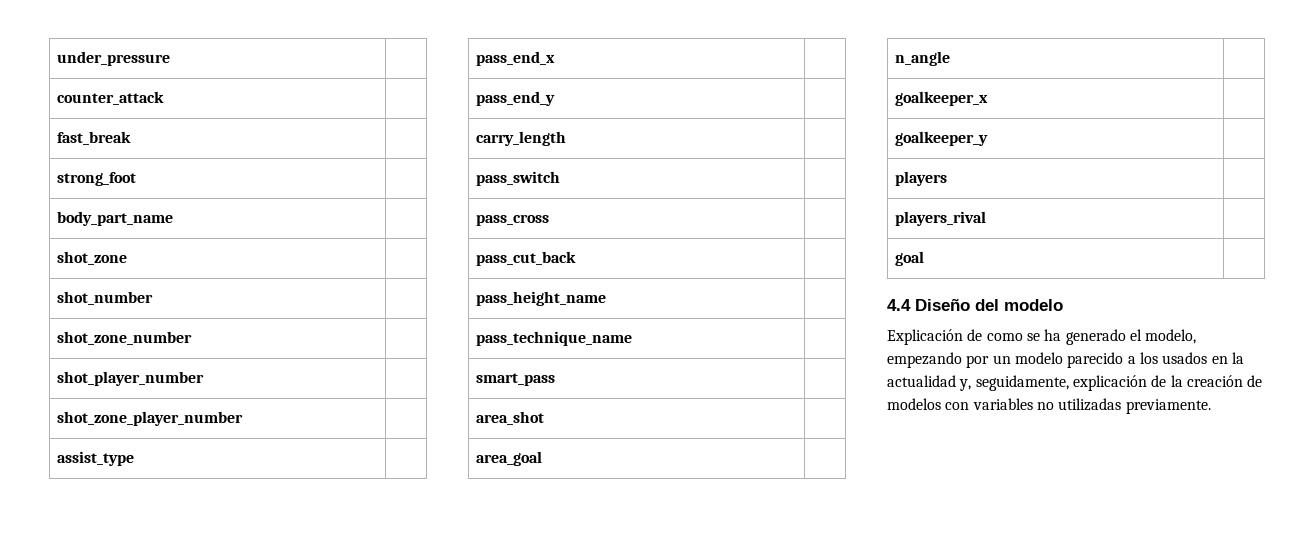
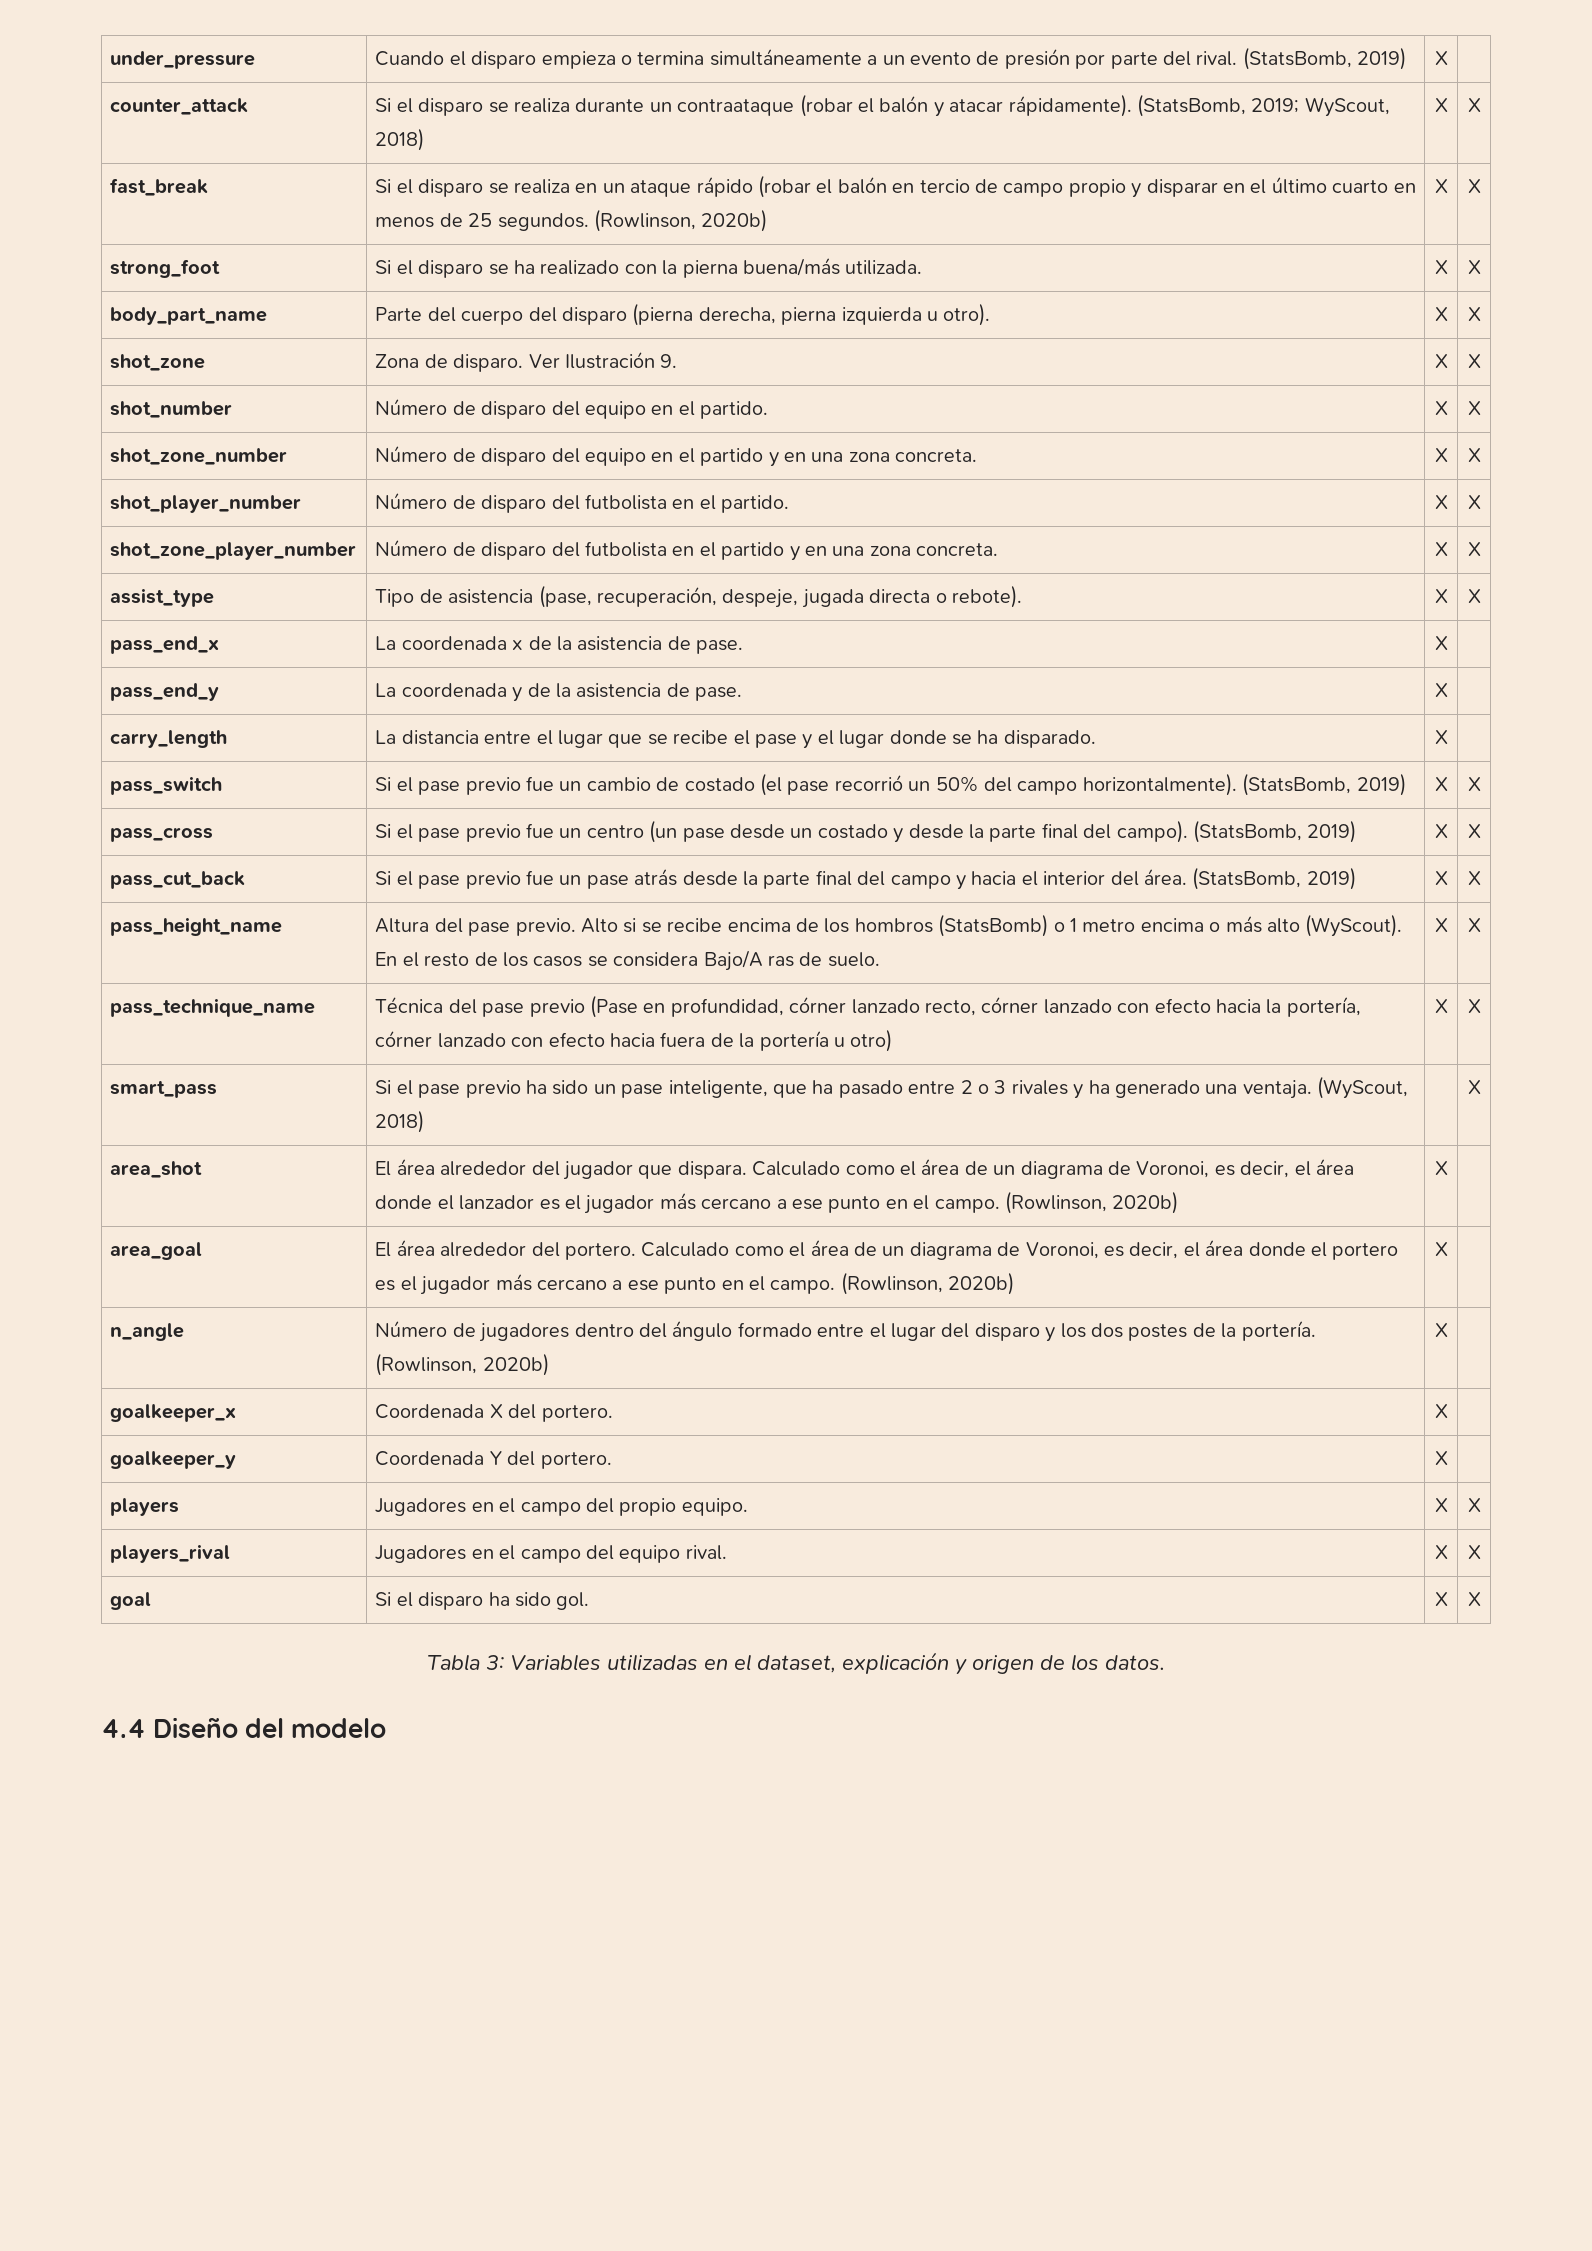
[57,91,165,105] [57,131,132,145] [57,172,137,186] [57,211,174,226] [57,251,128,265] [57,291,154,305] [57,331,193,345] [57,371,205,386] [57,411,244,426] [57,451,135,466] [476,51,556,66] [476,91,556,106] [476,131,567,146] [476,171,561,186] [476,214,550,226] [476,251,577,266] [476,291,607,306] [476,331,633,346] [476,373,556,386] [476,411,545,425] [476,451,543,466] [895,51,951,66] [895,91,989,106] [895,131,989,146] [895,171,948,186] [895,211,987,226] [895,251,925,266] [887,298,1063,311] [887,329,1197,345] [887,352,1244,368] [887,375,1263,391] [887,398,1211,414] // counter_attack | // fast_break | // strong_foot | // body_part_name | // shot_zone | // shot_number | // shot_zone_number | // shot_player_number | // shot_zone_player_number | // assist_type | // pass_end_x | // pass_end_y | // carry_length | // pass_switch | // pass_cross | // pass_cut_back | // pass_height_name | // pass_technique_name | // smart_pass | // area_shot | // area_goal | // n_angle | // goalkeeper_x | // goalkeeper_y | // players | // players_rival | // goal | // 4.4 Diseño del modelo // Explicación de como se ha generado el modelo, empezando por un modelo parecido a los usados en la actualidad y, seguidamente, explicación de la creación de modelos con variables no utilizadas previamente. -> [375,47,1407,70] [1434,51,1448,65] [110,98,249,115] [375,94,1390,117] [375,128,425,151] [1434,98,1448,112] [1467,98,1481,112] [110,178,209,196] [375,175,1416,198] [375,209,768,232] [1434,179,1448,193] [1467,179,1481,193] [110,259,221,278] [375,258,923,278] [1434,260,1448,274] [1467,260,1481,274] [110,307,268,325] [375,303,991,326] [1434,307,1448,321] [1467,307,1481,321] [110,354,206,371] [375,352,678,372] [1434,354,1448,368] [1467,354,1481,368] [110,401,233,418] [375,399,769,419] [1434,401,1448,415] [1467,401,1481,415] [110,448,288,465] [375,446,978,467] [1434,448,1448,462] [1467,448,1481,462] [110,495,302,513] [375,493,790,513] [1434,495,1448,509] [1467,495,1481,509] [110,542,357,560] [375,540,999,561] [1434,542,1448,556] [1467,542,1481,556] [110,588,215,607] [375,585,1022,608] [1434,589,1448,603] [1467,589,1481,603] [110,636,220,654] [375,636,744,654] [1434,636,1448,650] [110,683,220,701] [375,683,743,702] [1434,683,1448,697] [110,730,228,748] [375,730,1096,749] [1434,730,1448,744] [110,776,223,795] [375,773,1406,796] [1434,777,1448,791] [1467,777,1481,791] [110,827,214,842] [375,820,1357,843] [1434,824,1448,838] [1467,824,1481,838] [110,871,246,889] [375,867,1356,890] [1434,871,1448,885] [1467,871,1481,885] [110,917,283,936] [375,914,1403,937] [375,950,880,971] [1434,918,1448,932] [1467,918,1481,932] [110,998,316,1017] [375,995,1361,1018] [375,1029,893,1052] [1434,999,1448,1013] [1467,999,1481,1013] [110,1080,218,1098] [375,1076,1409,1099] [375,1110,425,1133] [1467,1080,1481,1094] [110,1161,203,1178] [375,1159,1354,1180] [375,1191,1179,1214] [1434,1161,1448,1175] [110,1242,203,1260] [375,1240,1399,1260] [375,1272,1015,1295] [1434,1242,1448,1256] [110,1323,185,1341] [375,1321,1316,1342] [375,1353,549,1376] [1434,1323,1448,1337] [110,1404,237,1422] [375,1404,613,1422] [1434,1404,1448,1418] [110,1451,237,1469] [375,1451,612,1469] [1434,1451,1448,1465] [110,1498,180,1516] [375,1498,748,1516] [1434,1498,1448,1512] [1467,1498,1481,1512] [110,1544,231,1563] [375,1545,727,1563] [1434,1545,1448,1559] [1467,1545,1481,1559] [110,1592,152,1610] [375,1592,590,1610] [1434,1592,1448,1606] [1467,1592,1481,1606] [427,1652,1165,1675] [101,1717,387,1738] Cuando el disparo empieza o termina simultáneamente a un evento de presión por parte del rival. (StatsBomb, 2019) | X | // counter_attack | Si el disparo se realiza durante un contraataque (robar el balón y atacar rápidamente). (StatsBomb, 2019; WyScout, 2018) | X | X // fast_break | Si el disparo se realiza en un ataque rápido (robar el balón en tercio de campo propio y disparar en el último cuarto en menos de 25 segundos. (Rowlinson, 2020b) | X | X // strong_foot | Si el disparo se ha realizado con la pierna buena/más utilizada. | X | X // body_part_name | Parte del cuerpo del disparo (pierna derecha, pierna izquierda u otro). | X | X // shot_zone | Zona de disparo. Ver Ilustración 9. | X | X // shot_number | Número de disparo del equipo en el partido. | X | X // shot_zone_number | Número de disparo del equipo en el partido y en una zona concreta. | X | X // shot_player_number | Número de disparo del futbolista en el partido. | X | X // shot_zone_player_number | Número de disparo del futbolista en el partido y en una zona concreta. | X | X // assist_type | Tipo de asistencia (pase, recuperación, despeje, jugada directa o rebote). | X | X // pass_end_x | La coordenada x de la asistencia de pase. | X | // pass_end_y | La coordenada y de la asistencia de pase. | X | // carry_length | La distancia entre el lugar que se recibe el pase y el lugar donde se ha disparado. | X | // pass_switch | Si el pase previo fue un cambio de costado (el pase recorrió un 50% del campo horizontalmente). (StatsBomb, 2019) | X | X // pass_cross | Si el pase previo fue un centro (un pase desde un costado y desde la parte final del campo). (StatsBomb, 2019) | X | X // pass_cut_back | Si el pase previo fue un pase atrás desde la parte final del campo y hacia el interior del área. (StatsBomb, 2019) | X | X // pass_height_name | Altura del pase previo. Alto si se recibe encima de los hombros (StatsBomb) o 1 metro encima o más alto (WyScout). En el resto de los casos se considera Bajo/A ras de suelo. | X | X // pass_technique_name | Técnica del pase previo (Pase en profundidad, córner lanzado recto, córner lanzado con efecto hacia la portería, córner lanzado con efecto hacia fuera de la portería u otro) | X | X // smart_pass | Si el pase previo ha sido un pase inteligente, que ha pasado entre 2 o 3 rivales y ha generado una ventaja. (WyScout, 2018) | | X // area_shot | El área alrededor del jugador que dispara. Calculado como el área de un diagrama de Voronoi, es decir, el área donde el lanzador es el jugador más cercano a ese punto en el campo. (Rowlinson, 2020b) | X | // area_goal | El área alrededor del portero. Calculado como el área de un diagrama de Voronoi, es decir, el área donde el portero es el jugador más cercano a ese punto en el campo. (Rowlinson, 2020b) | X | // n_angle | Número de jugadores dentro del ángulo formado entre el lugar del disparo y los dos postes de la portería. (Rowlinson, 2020b) | X | // goalkeeper_x | Coordenada X del portero. | X | // goalkeeper_y | Coordenada Y del portero. | X | // players | Jugadores en el campo del propio equipo. | X | X // players_rival | Jugadores en el campo del equipo rival. | X | X // goal | Si el disparo ha sido gol. | X | X // Tabla 3: Variables utilizadas en el dataset, explicación y origen de los datos. // 4.4 Diseño del modelo

